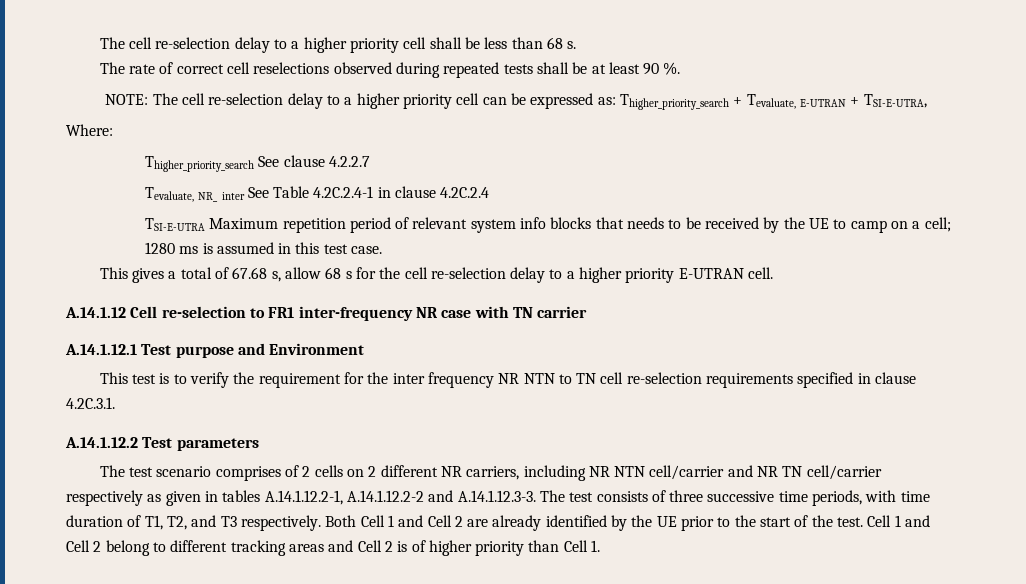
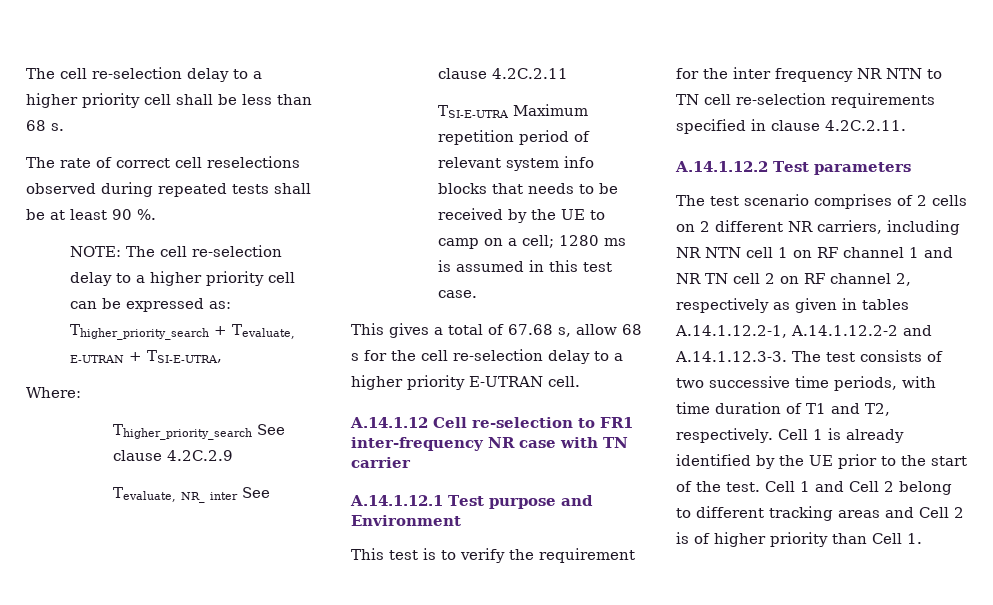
[328,156,370,167] 4.2.2.7 -> [167,450,234,461] 4.2C.2.9
[273,186,490,198] Table 4.2C.2.4-1 in clause 4.2C.2.4 -> [438,68,569,79] clause 4.2C.2.11
[66,397,115,409] 4.2C.3.1. -> [825,120,906,131] 4.2C.2.11.
[649,465,882,480] cell/carrier and NR TN cell/carrier -> [746,247,953,258] [676,273,911,286] cell 1 on RF channel 1 and NR TN cell 2 on RF channel 2,
[669,490,704,502] three -> [676,378,704,388] two
[144,515,489,531] T1, T2, and T3 respectively. Both Cell 1 and Cell 2 are -> [806,403,890,416] [676,428,841,443] T1 and T2, respectively. Cell 1 is

